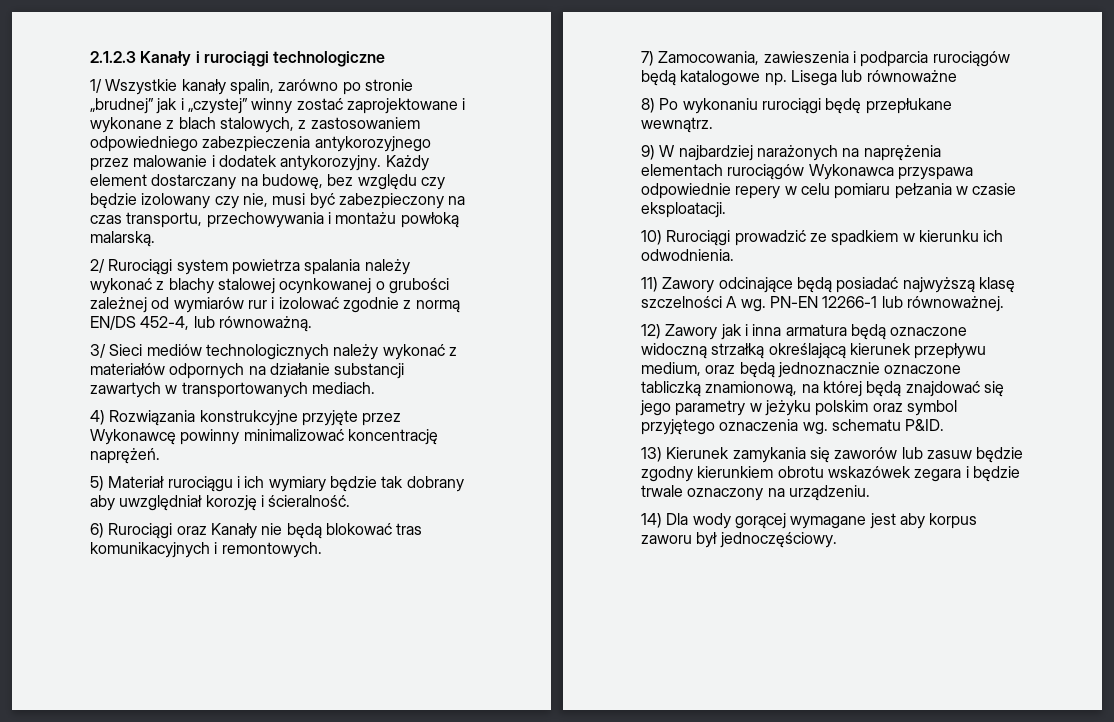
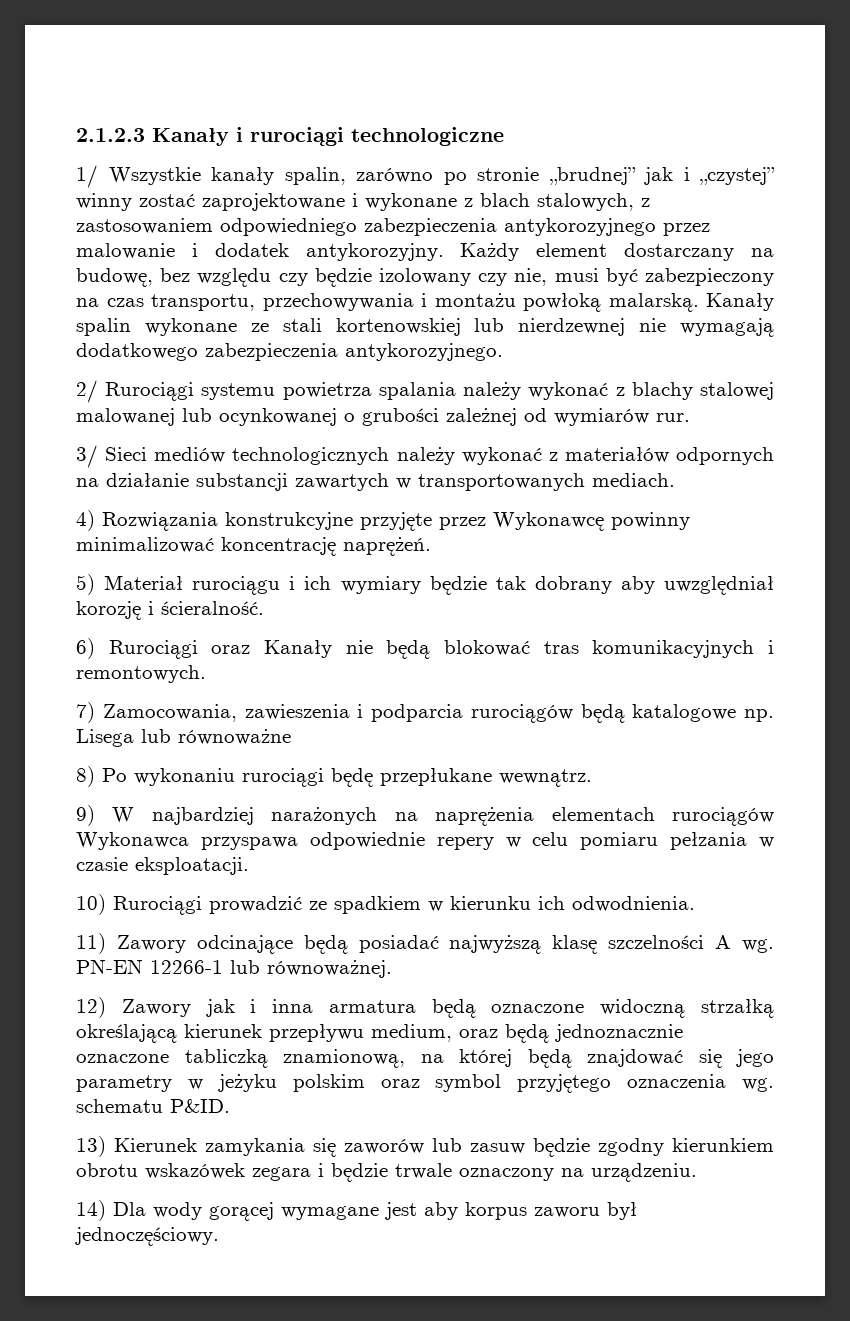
(155, 239) none -> [706,293,774,311] [76,318,774,337] [76,343,503,361] Kanały spalin wykonane ze stali kortenowskiej lub nierdzewnej nie wymagają dodatkowego zabezpieczenia antykorozyjnego.
[176,259,228,275] system -> [201,383,276,400] systemu
(275, 286) none -> [76,408,212,426] malowanej lub
[247,297,460,313] [90,316,312,332] rur i izolować zgodnie z normą EN/DS 452-4, lub równoważną. -> [656,413,690,422] rur.

